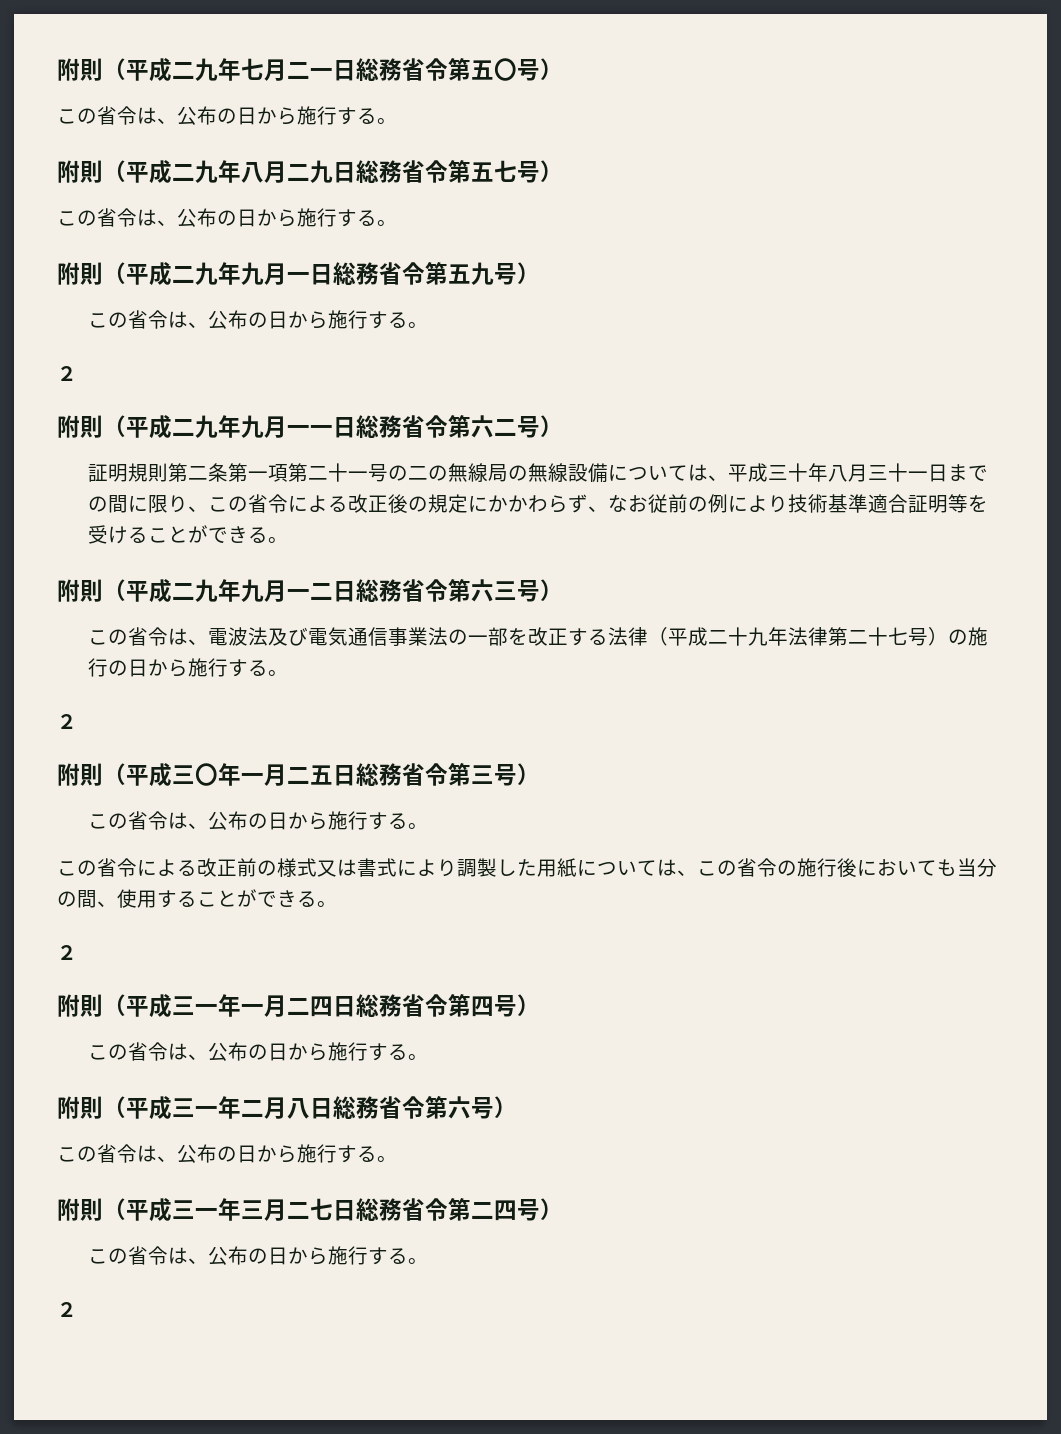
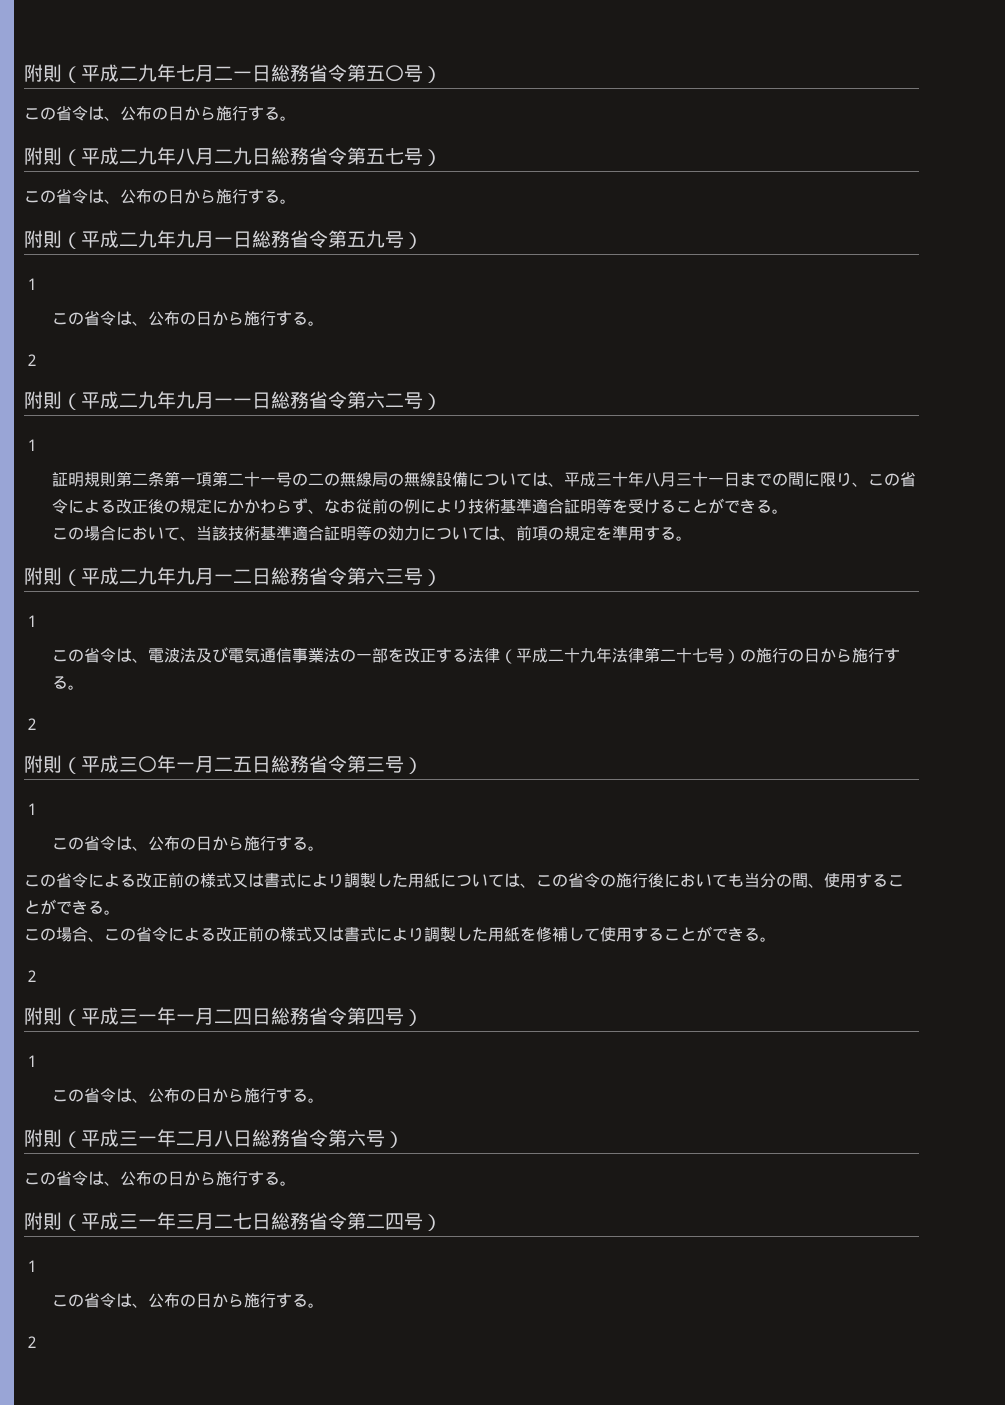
(540, 273) none -> [24,278,40,290] // １
(563, 426) none -> [24,439,40,451] // １
(288, 540) none -> [51,525,692,541] // この場合において、当該技術基準適合証明等の効力については、前項の規定を準用する。
(563, 590) none -> [24,615,40,627] // １
(540, 774) none -> [24,803,40,815] // １
(337, 904) none -> [24,926,776,942] // この場合、この省令による改正前の様式又は書式により調製した用紙を修補して使用することができる。
(540, 1005) none -> [24,1055,40,1067] // １
(563, 1209) none -> [24,1260,40,1272] // １

